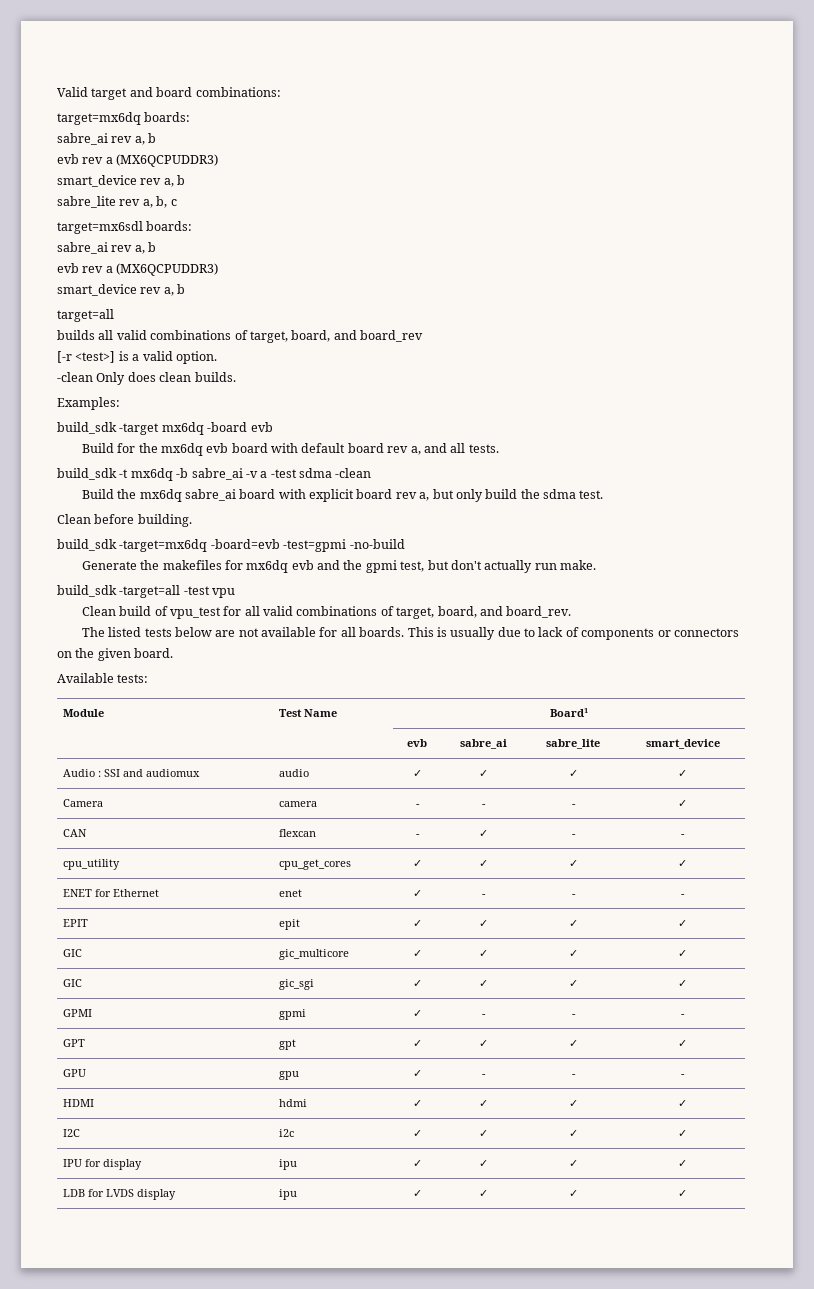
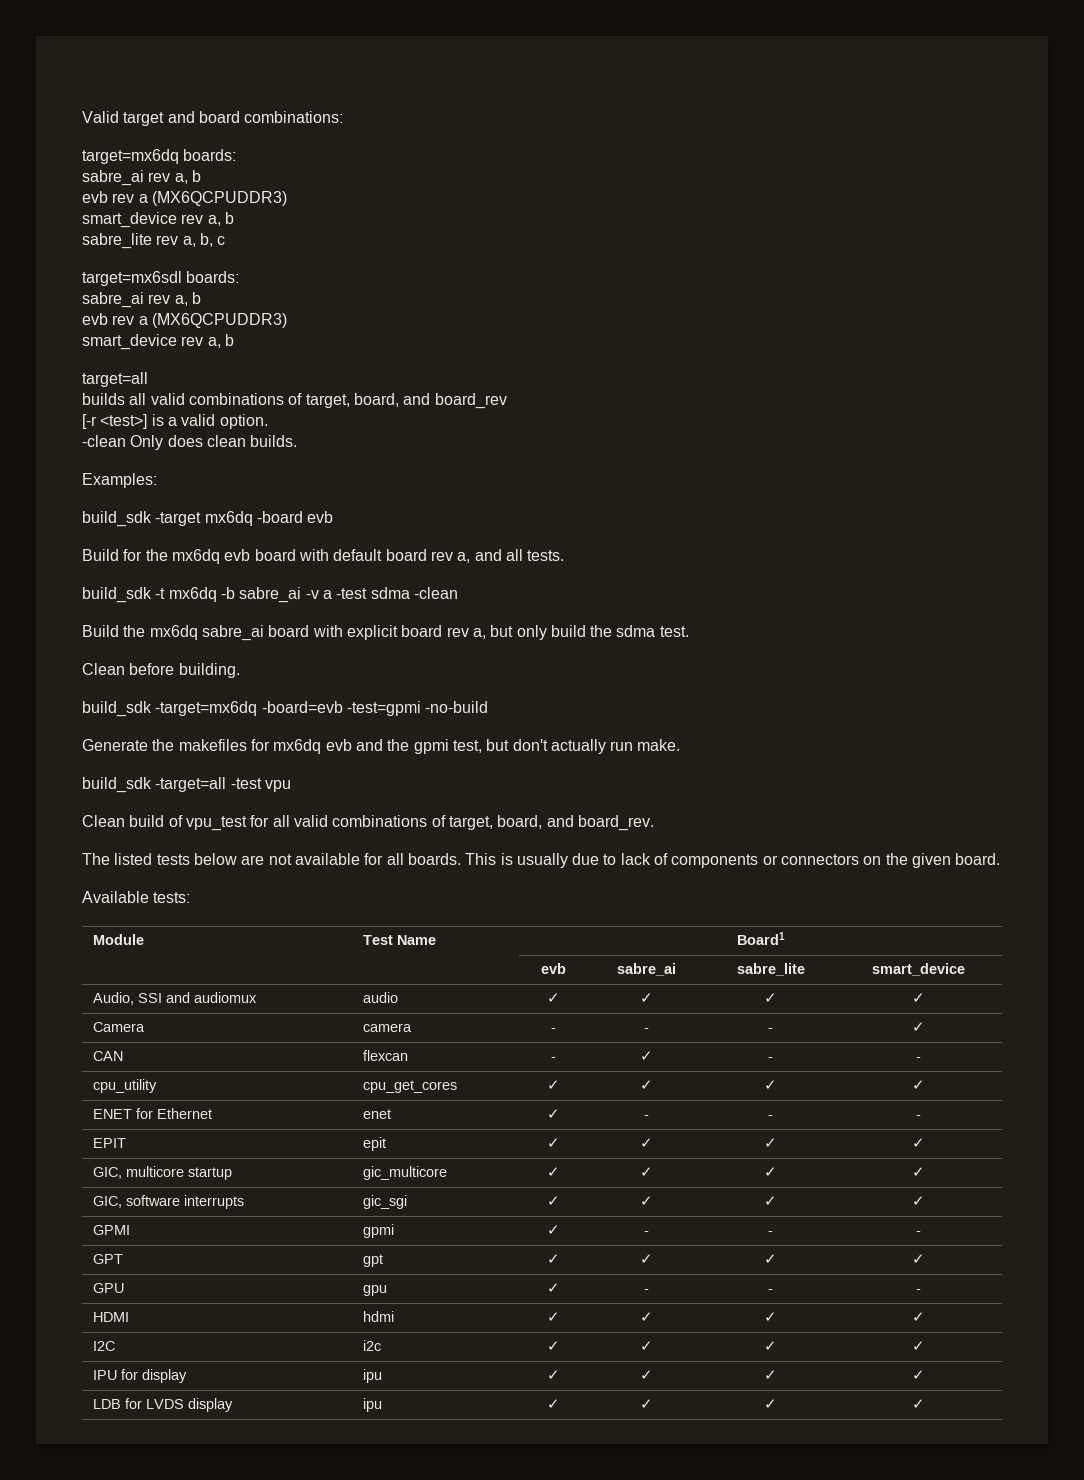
[63,769,102,777] Audio : -> [93,992,135,1005] Audio,
[63,949,83,957] GIC -> [93,1166,233,1180] GIC, multicore startup
[63,979,83,987] GIC -> [93,1195,245,1209] GIC, software interrupts

